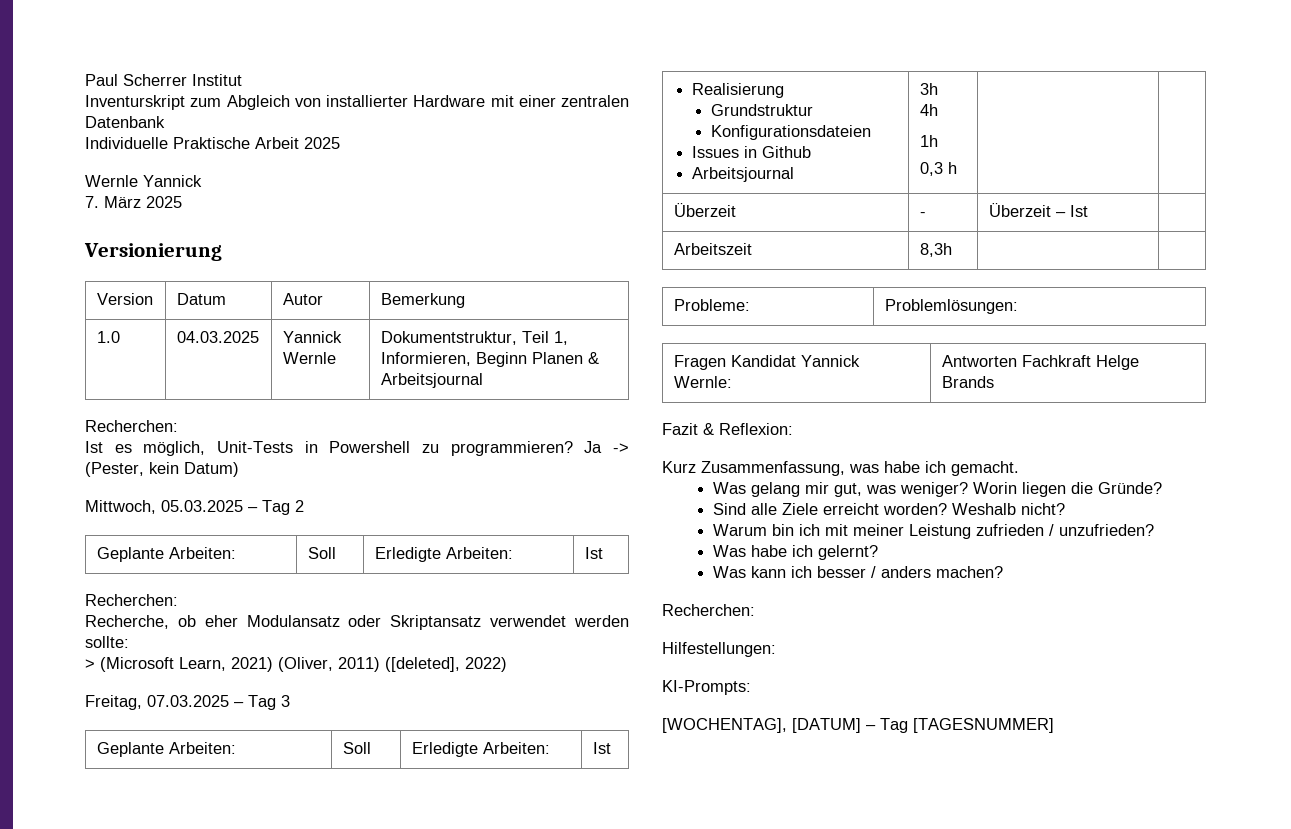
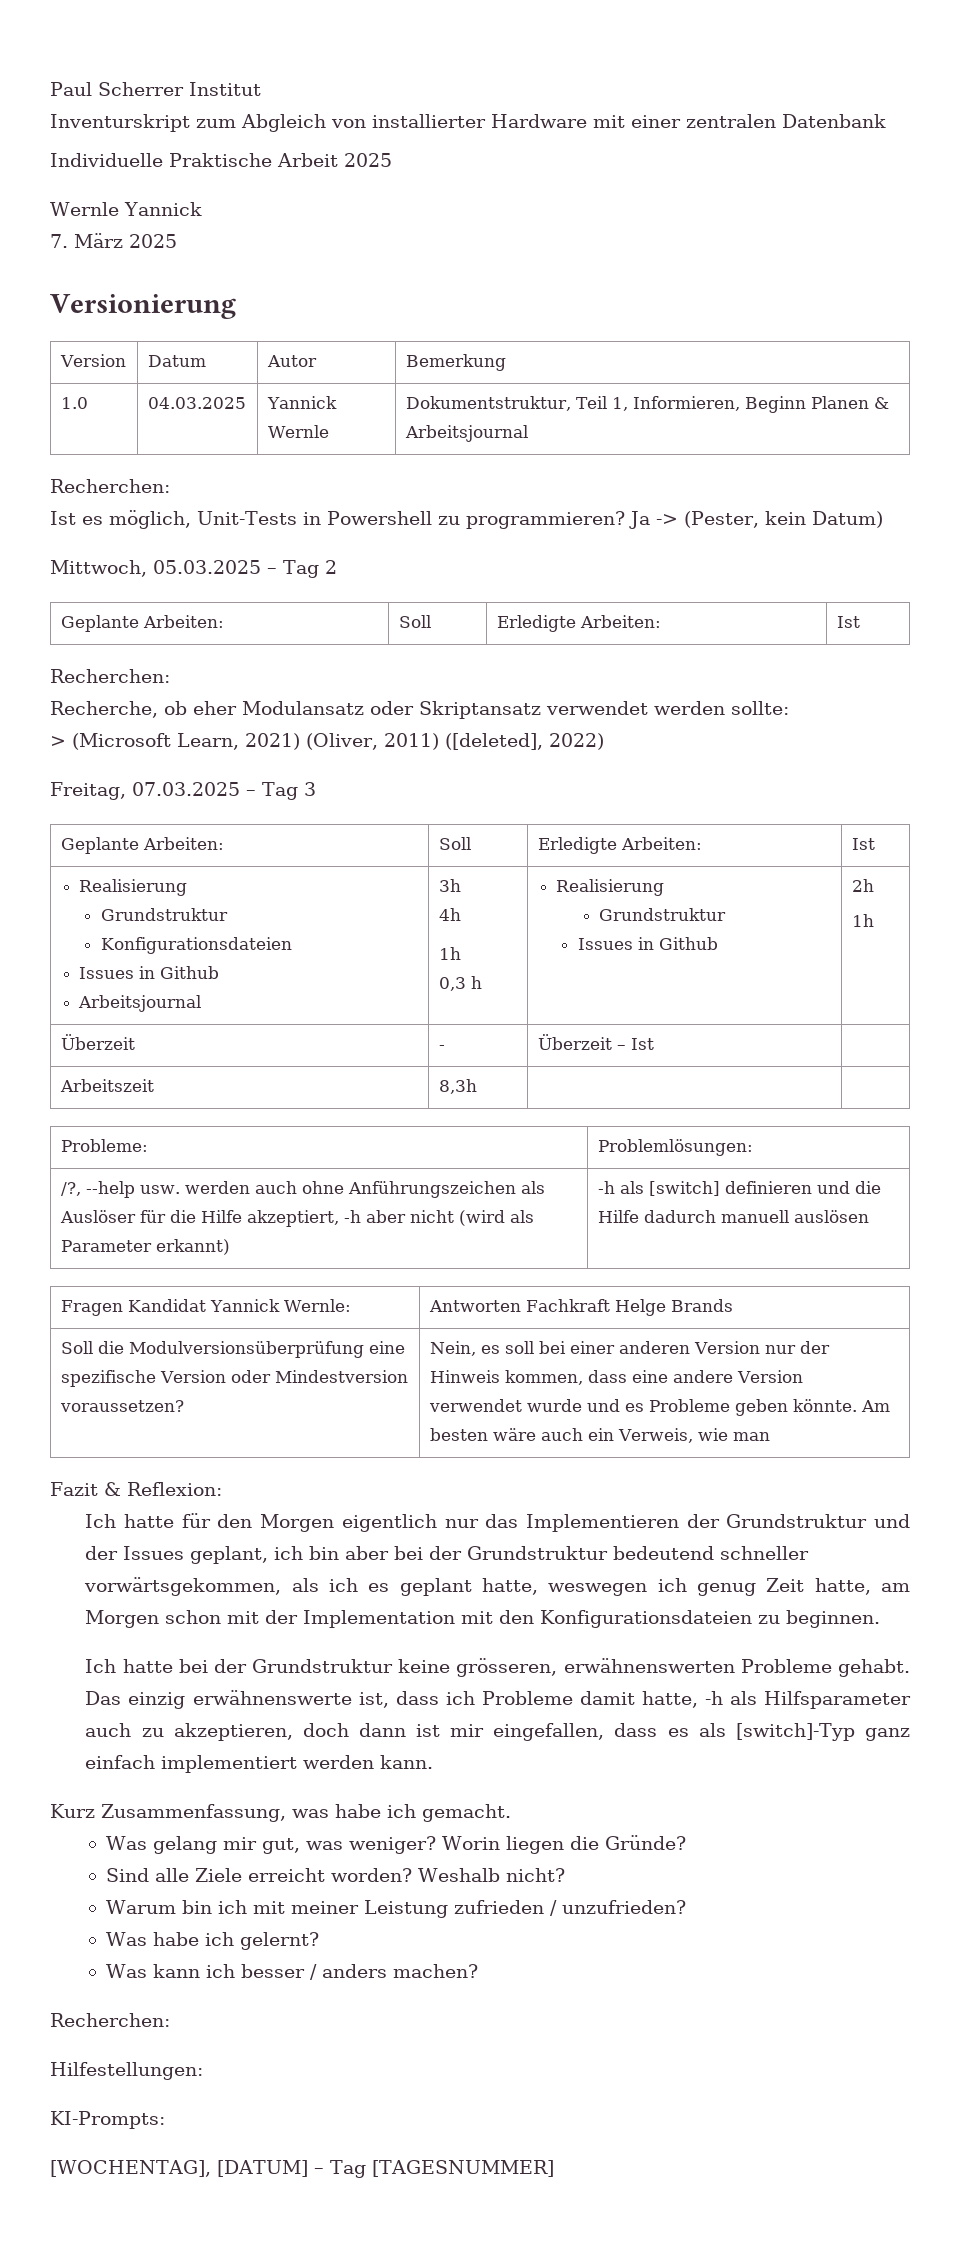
(957, 168) | -> [556,879,665,896] [598,908,726,921] [577,937,718,950] [851,879,874,892] [851,914,874,927] Realisierung // Grundstruktur // Issues in Github | 2h // 1h
(1018, 306) none -> [60,1181,545,1198] [59,1210,534,1227] [60,1239,230,1255] [597,1181,881,1196] [597,1210,869,1223] // /?, --help usw. werden auch ohne Anführungszeichen als Auslöser für die Hilfe akzeptiert, -h aber nicht (wird als Parameter erkannt) | -h als [switch] definieren und die Hilfe dadurch manuell auslösen
[662,423,793,435] // Fazit & Reflexion: -> [60,1341,405,1358] [60,1370,408,1387] [59,1400,184,1412] [429,1341,830,1356] [429,1370,803,1385] [428,1399,890,1416] [429,1428,770,1443] [50,1482,222,1496] [85,1513,910,1532] [85,1546,810,1564] [84,1577,910,1596] [85,1610,881,1628] [85,1658,910,1677] [85,1690,911,1709] [85,1723,910,1741] [85,1755,434,1773] // Soll die Modulversionsüberprüfung eine spezifische Version oder Mindestversion voraussetzen? | Nein, es soll bei einer anderen Version nur der Hinweis kommen, dass eine andere Version verwendet wurde und es Probleme geben könnte. Am besten wäre auch ein Verweis, wie man // Fazit & Reflexion: // Ich hatte für den Morgen eigentlich nur das Implementieren der Grundstruktur und der Issues geplant, ich bin aber bei der Grundstruktur bedeutend schneller vorwärtsgekommen, als ich es geplant hatte, weswegen ich genug Zeit hatte, am Morgen schon mit der Implementation mit den Konfigurationsdateien zu beginnen. // Ich hatte bei der Grundstruktur keine grösseren, erwähnenswerten Probleme gehabt. Das einzig erwähnenswerte ist, dass ich Probleme damit hatte, -h als Hilfsparameter auch zu akzeptieren, doch dann ist mir eingefallen, dass es als [switch]-Typ ganz einfach implementiert werden kann.

